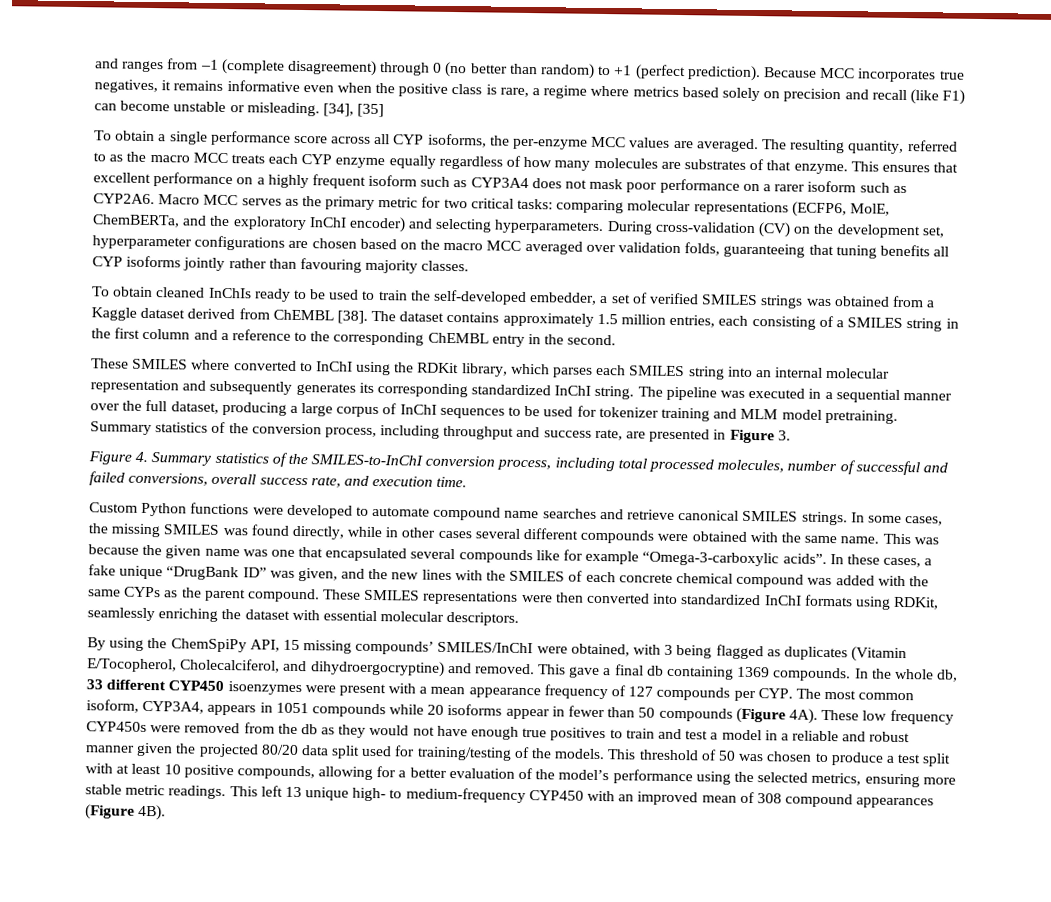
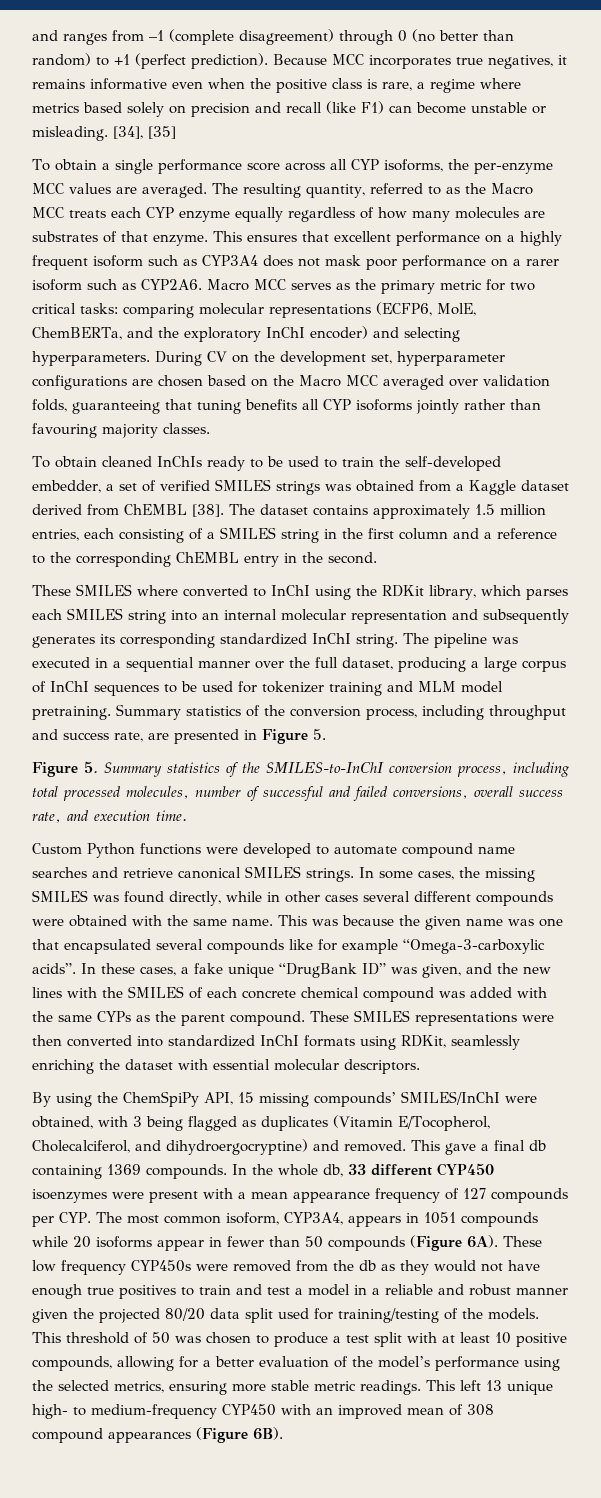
[149,154,190,163] macro -> [490,183,533,195] Macro
[654,221,792,238] cross-validation (CV) -> [207,351,227,362] CV
[443,242,484,251] macro -> [299,375,341,387] Macro
[777,430,791,441] [88,451,149,465] 3. // Figure 4. -> [313,729,326,740] [32,761,98,777] 5. // Figure 5.
[788,708,818,724] 4A). -> [467,1235,498,1248] 6A).
[138,804,167,821] 4B). -> [253,1427,283,1440] 6B).

